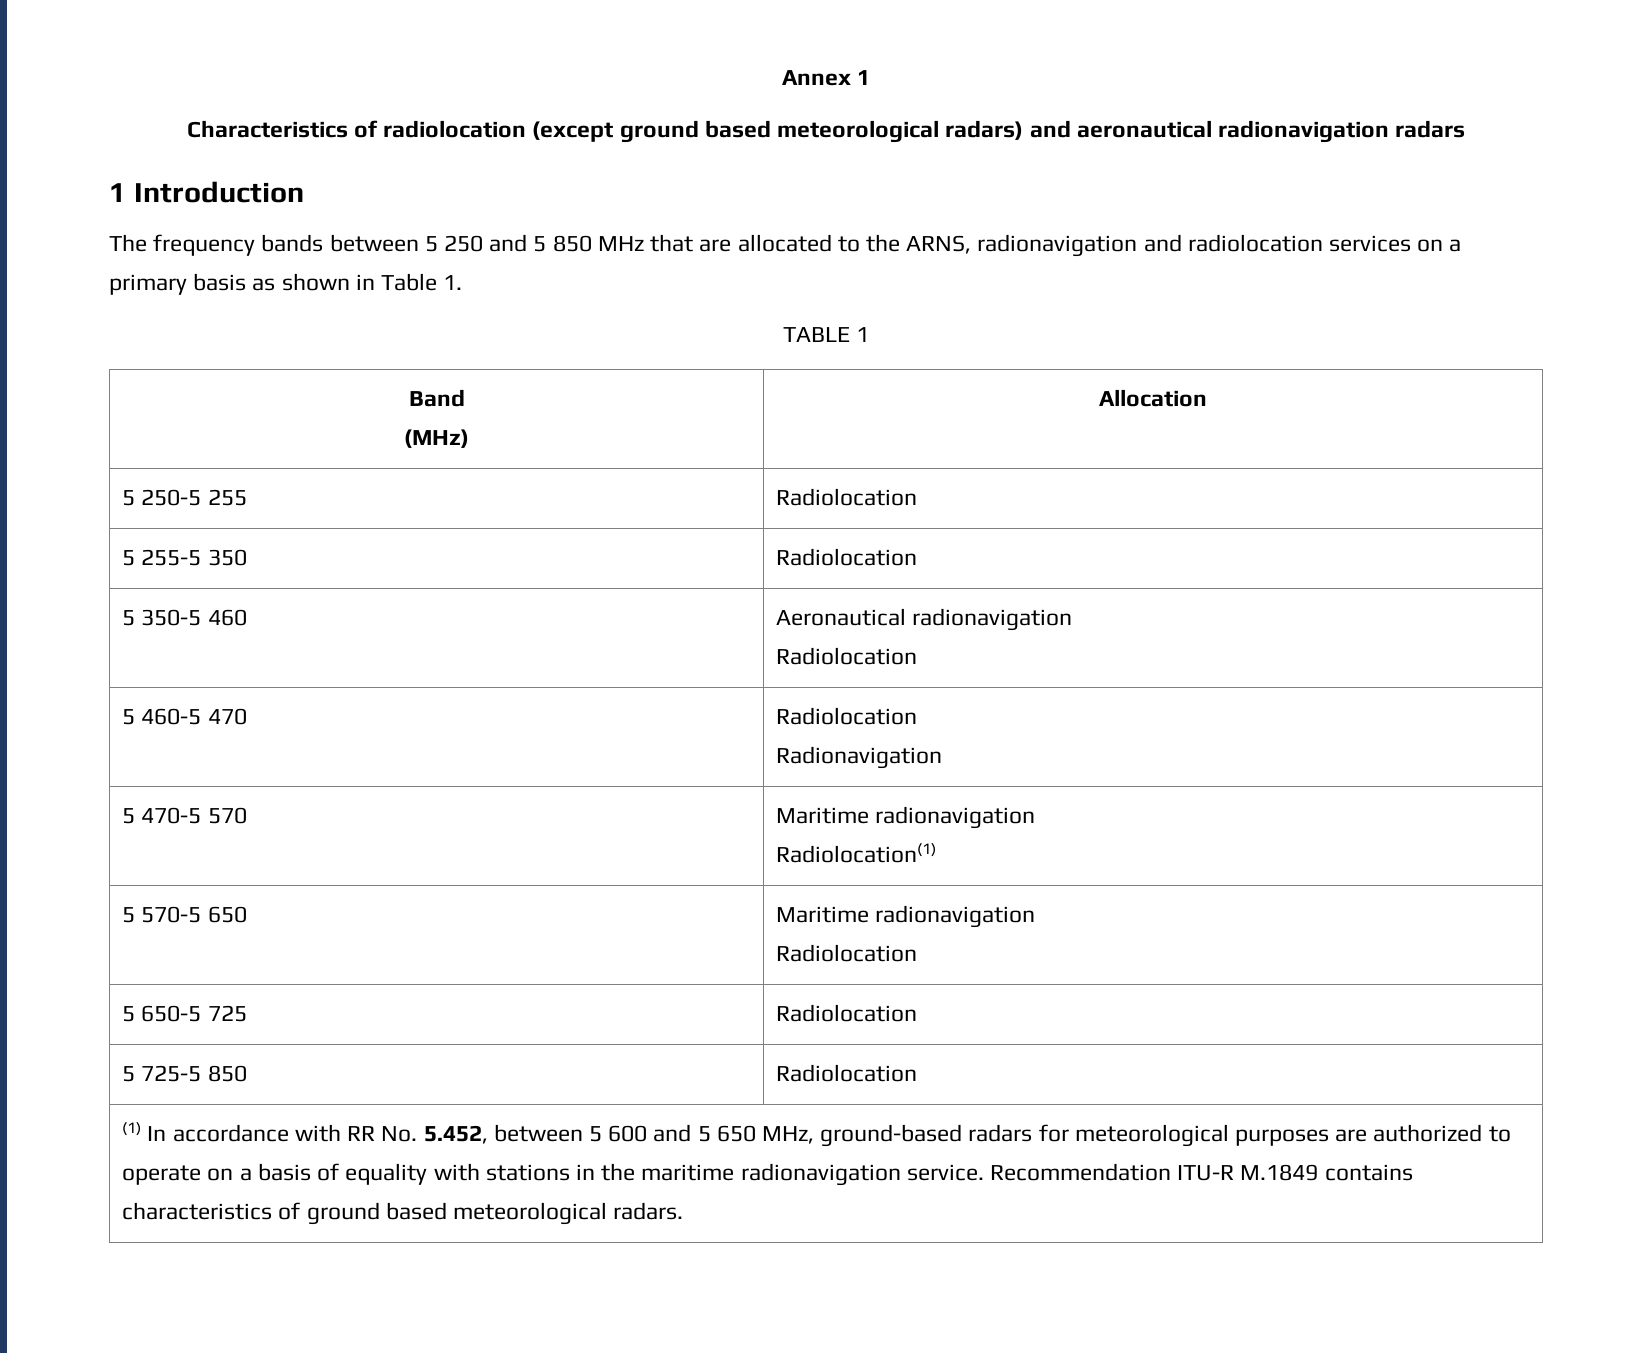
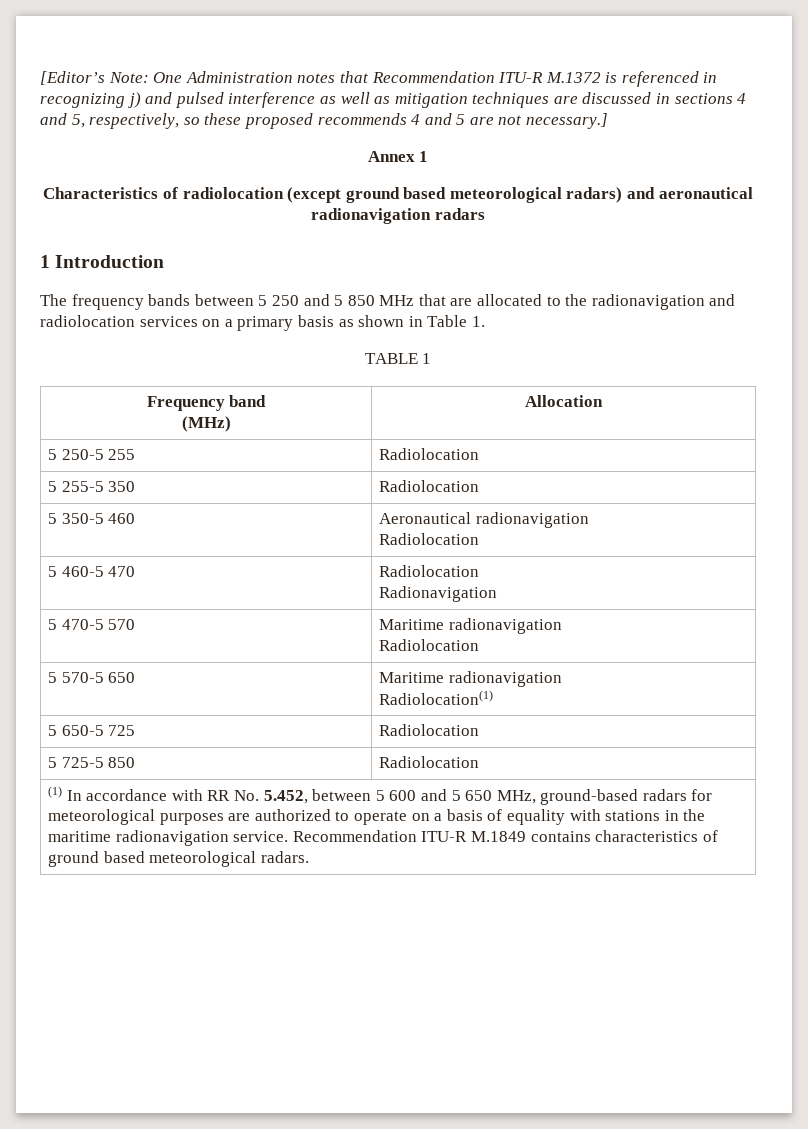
(781, 78) none -> [40,71,718,87] [40,92,747,108] [40,113,609,129] [Editor’s Note: One Administration notes that Recommendation ITU-R M.1372 is referenced in recognizing j) and pulsed interference as well as mitigation techniques are discussed in sections 4 and 5, respectively, so these proposed recommends 4 and 5 are not necessary.] //
[906,235,972,254] ARNS, -> (588, 300) none
[408,389,465,407] Band -> [146,395,267,411] Frequency band
[776,843,937,863] Radiolocation(1) -> [379,639,480,651] Radiolocation
[776,944,918,962] Radiolocation -> [379,690,494,705] Radiolocation(1)

